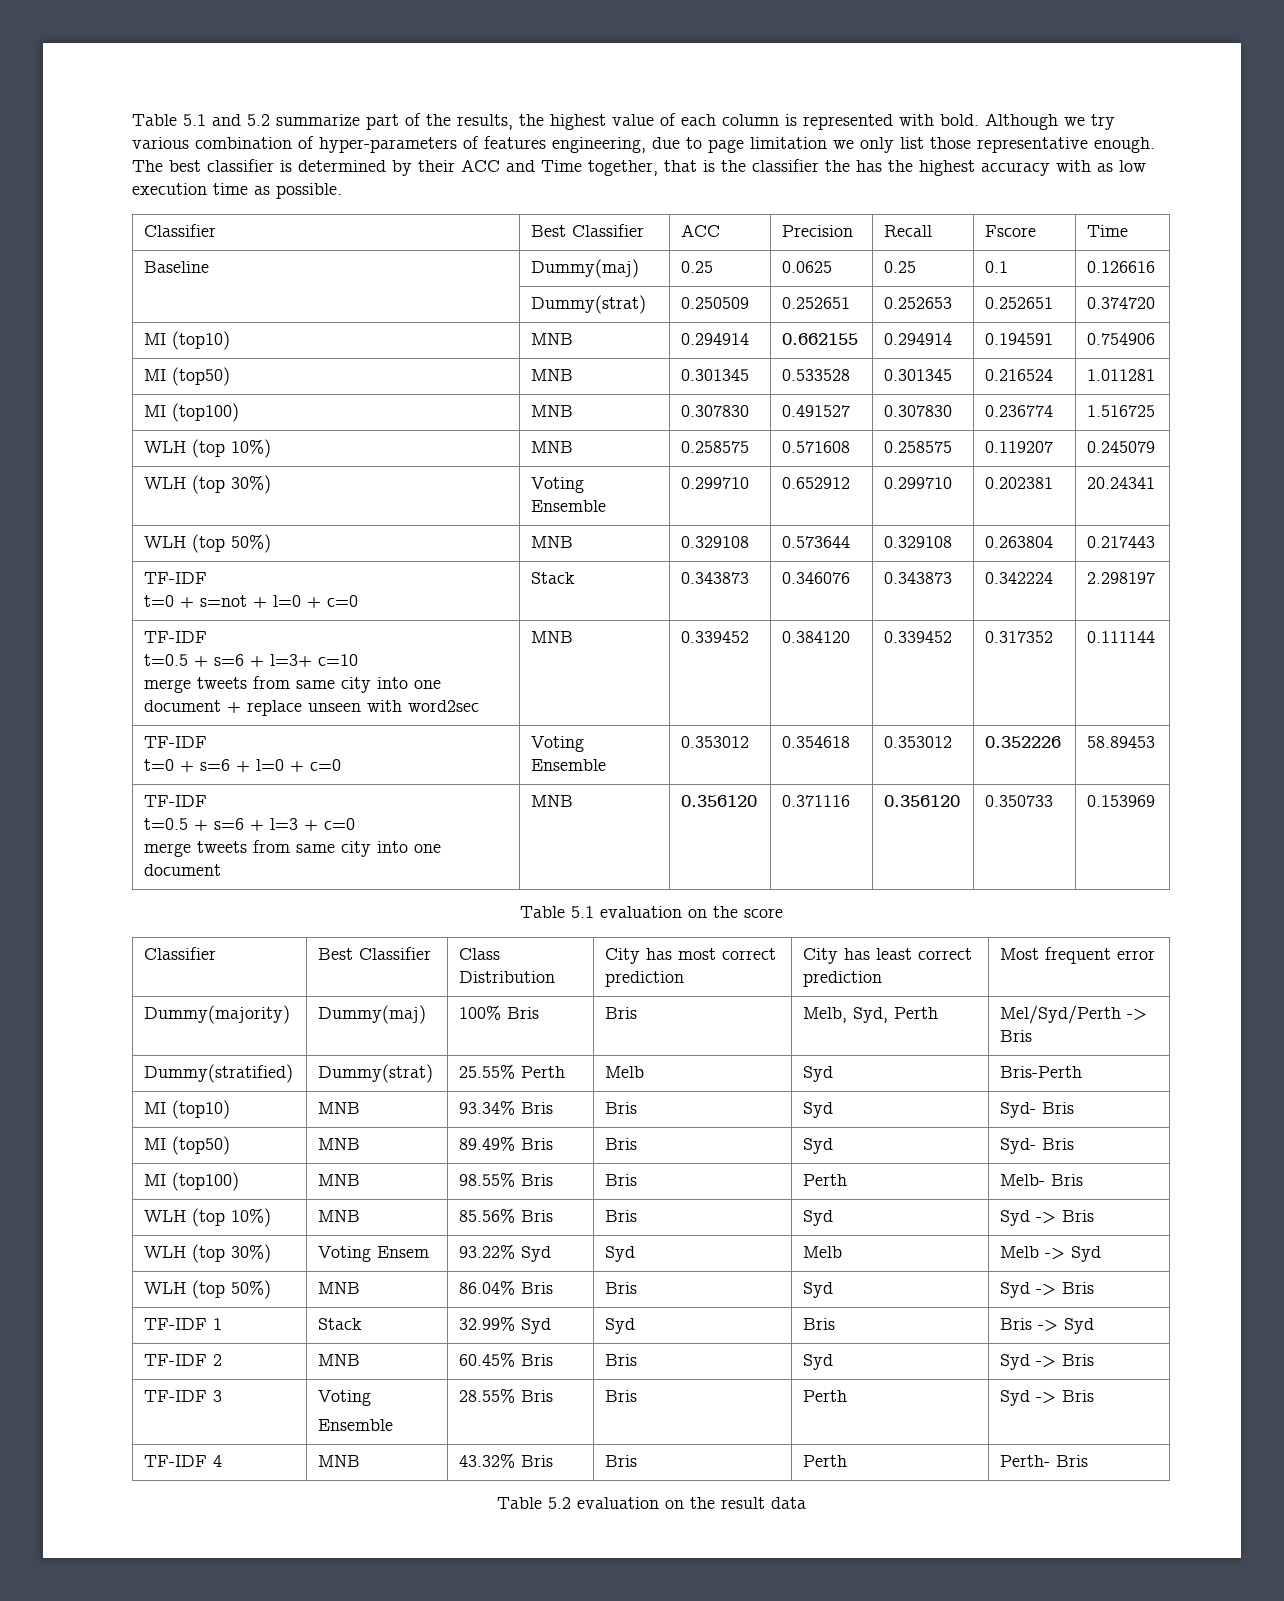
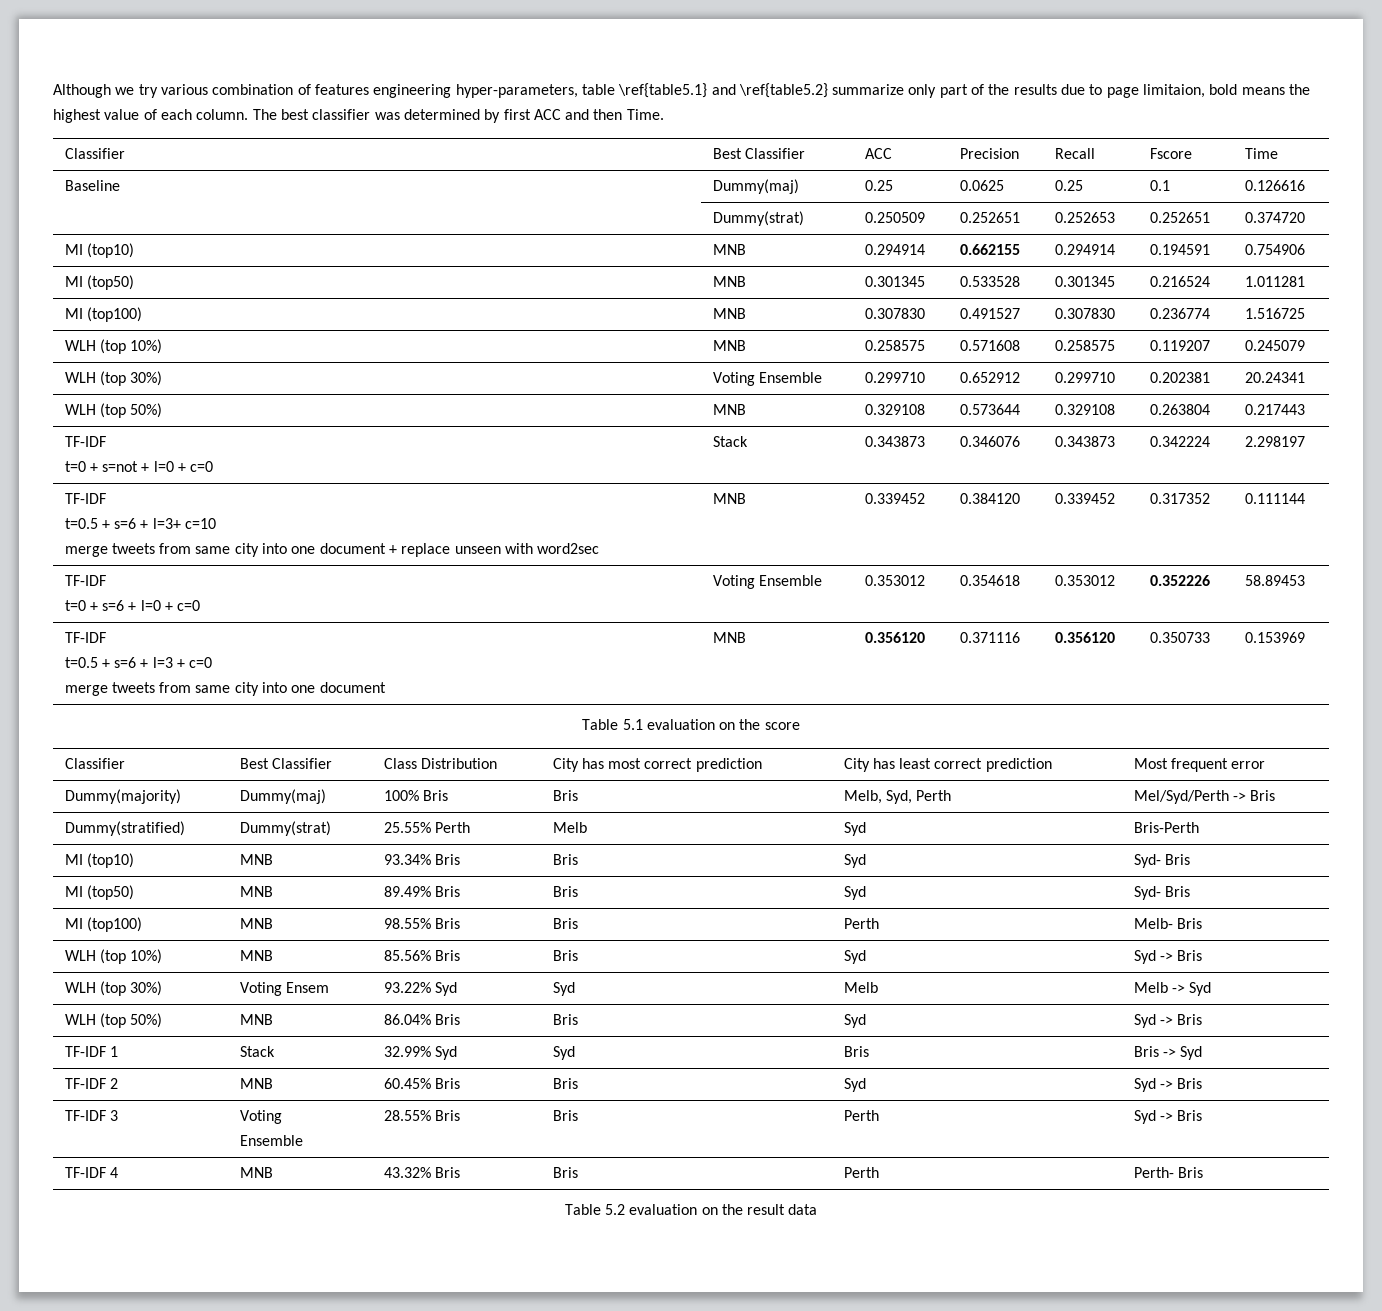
[132,113,979,130] Table 5.1 and 5.2 summarize part of the results, the highest value of each column is represented with bold. -> (53, 91) none
[319,136,1155,153] hyper-parameters of features engineering, due to page limitation we only list those representative enough. -> [314,83,1310,98] [53,109,249,123] features engineering hyper-parameters, table \ref{table5.1} and \ref{table5.2} summarize only part of the results due to page limitaion, bold means the highest value of each column.
[280,160,292,172] is -> [374,112,400,120] was
[418,160,455,172] their -> [503,109,531,120] first
[541,159,1146,176] [132,183,342,199] Time together, that is the classifier the has the highest accuracy with as low execution time as possible. -> [593,109,664,120] then Time.

